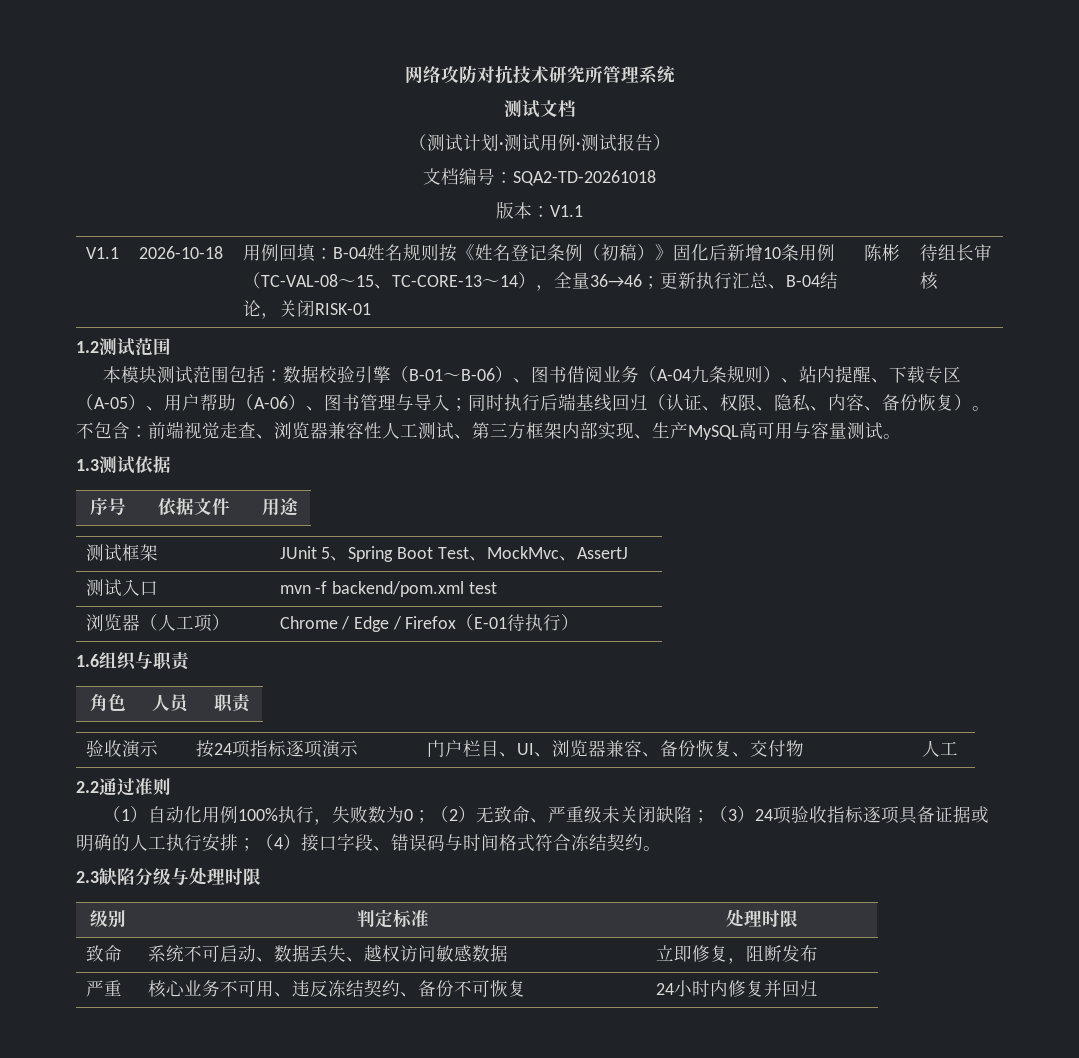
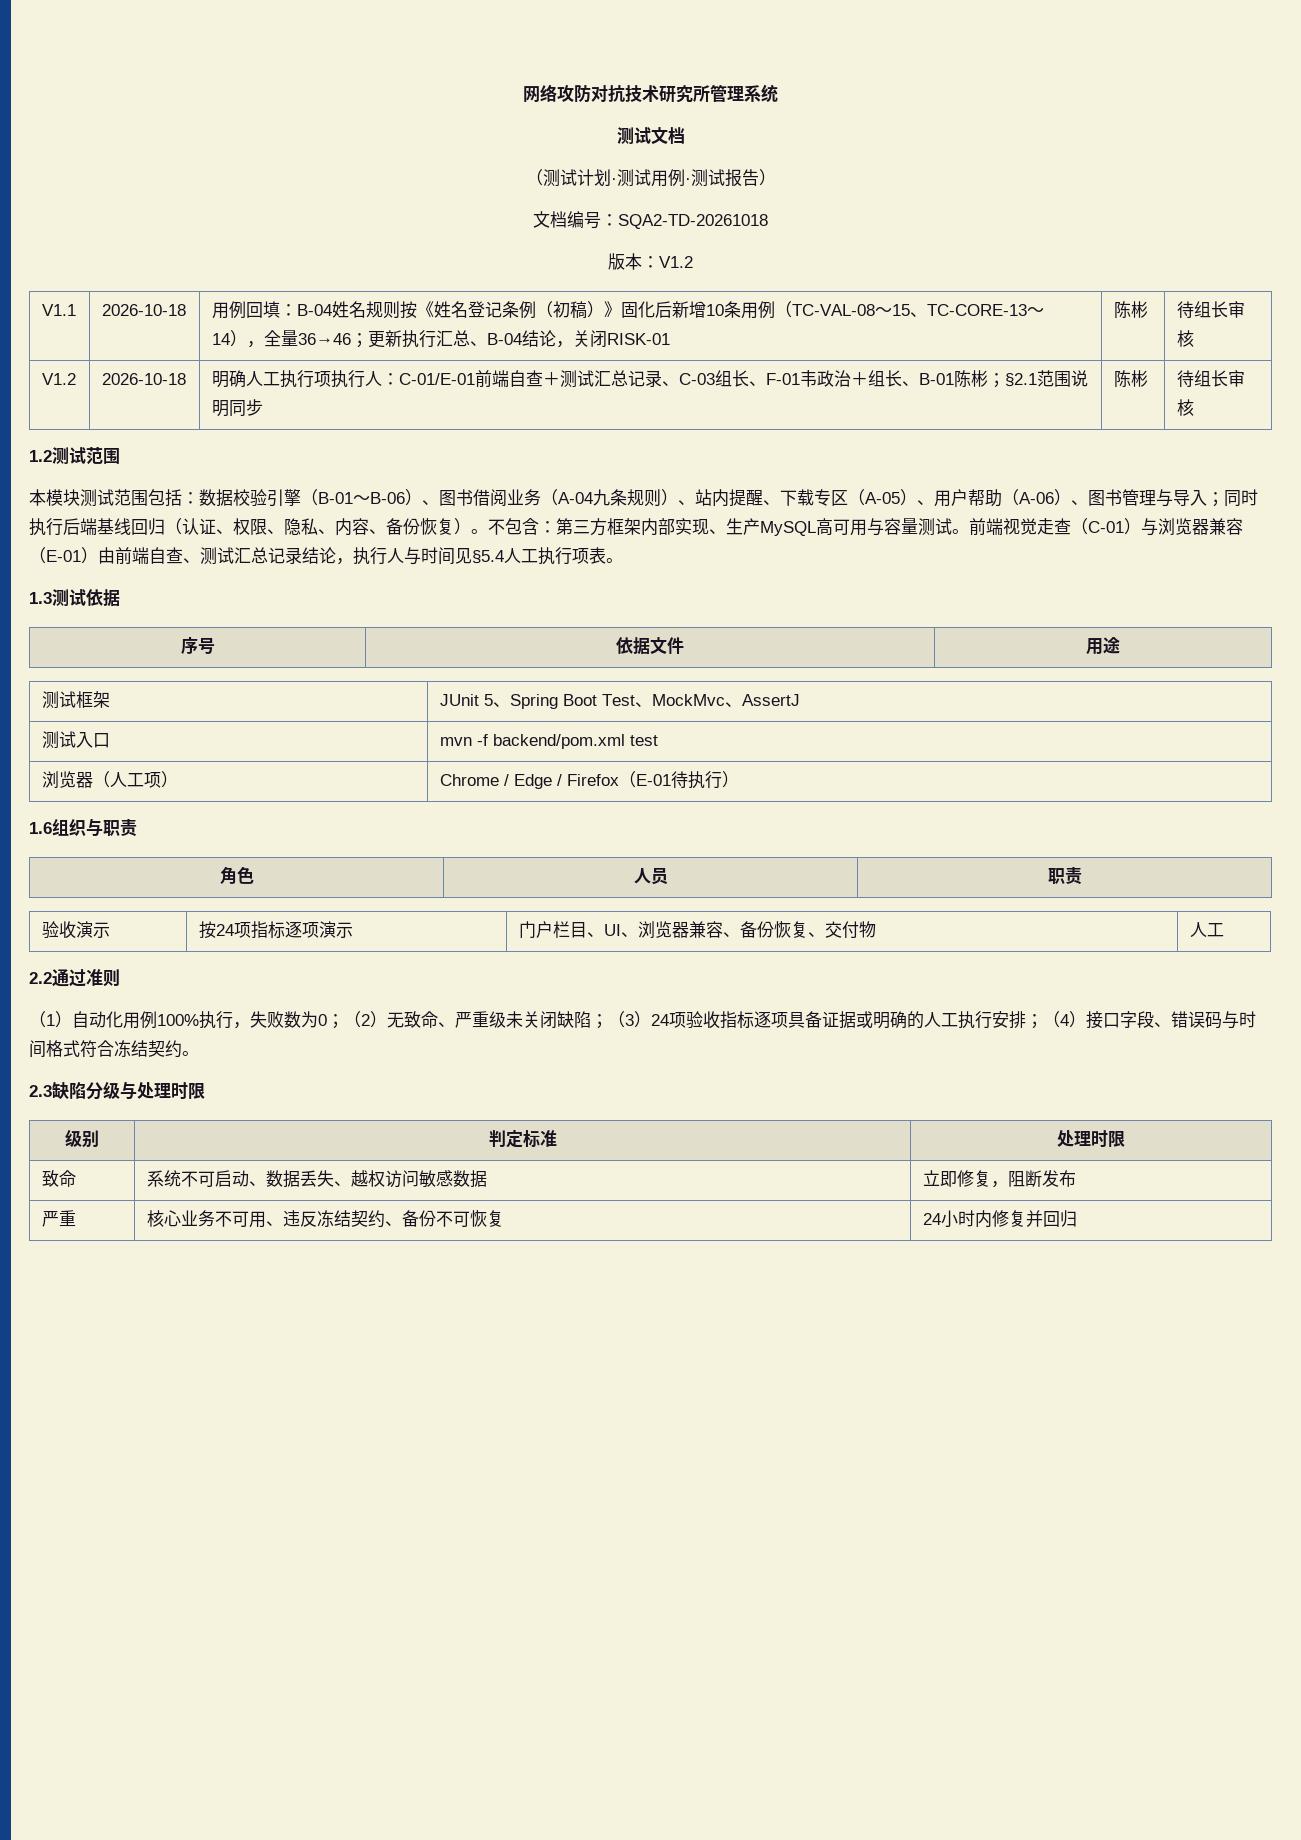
[550,205,583,217] V1.1 -> [659,256,693,268] V1.2
(938, 281) none -> [41,373,76,385] [101,373,186,385] [211,370,1088,388] [211,399,263,417] [1113,370,1148,388] [1176,370,1245,388] [1176,399,1194,416] // V1.2 | 2026-10-18 | 明确人工执行项执行人：C-01/E-01前端自查＋测试汇总记录、C-03组长、F-01韦政治＋组长、B-01陈彬；§2.1范围说明同步 | 陈彬 | 待组长审核
[148,421,472,440] 前端视觉走查、浏览器兼容性人工测试、 -> (556, 527) none
(901, 436) none -> [969,518,1243,536] [29,547,623,565] 前端视觉走查（C-01）与浏览器兼容（E-01）由前端自查、测试汇总记录结论，执行人与时间见§5.4人工执行项表。

